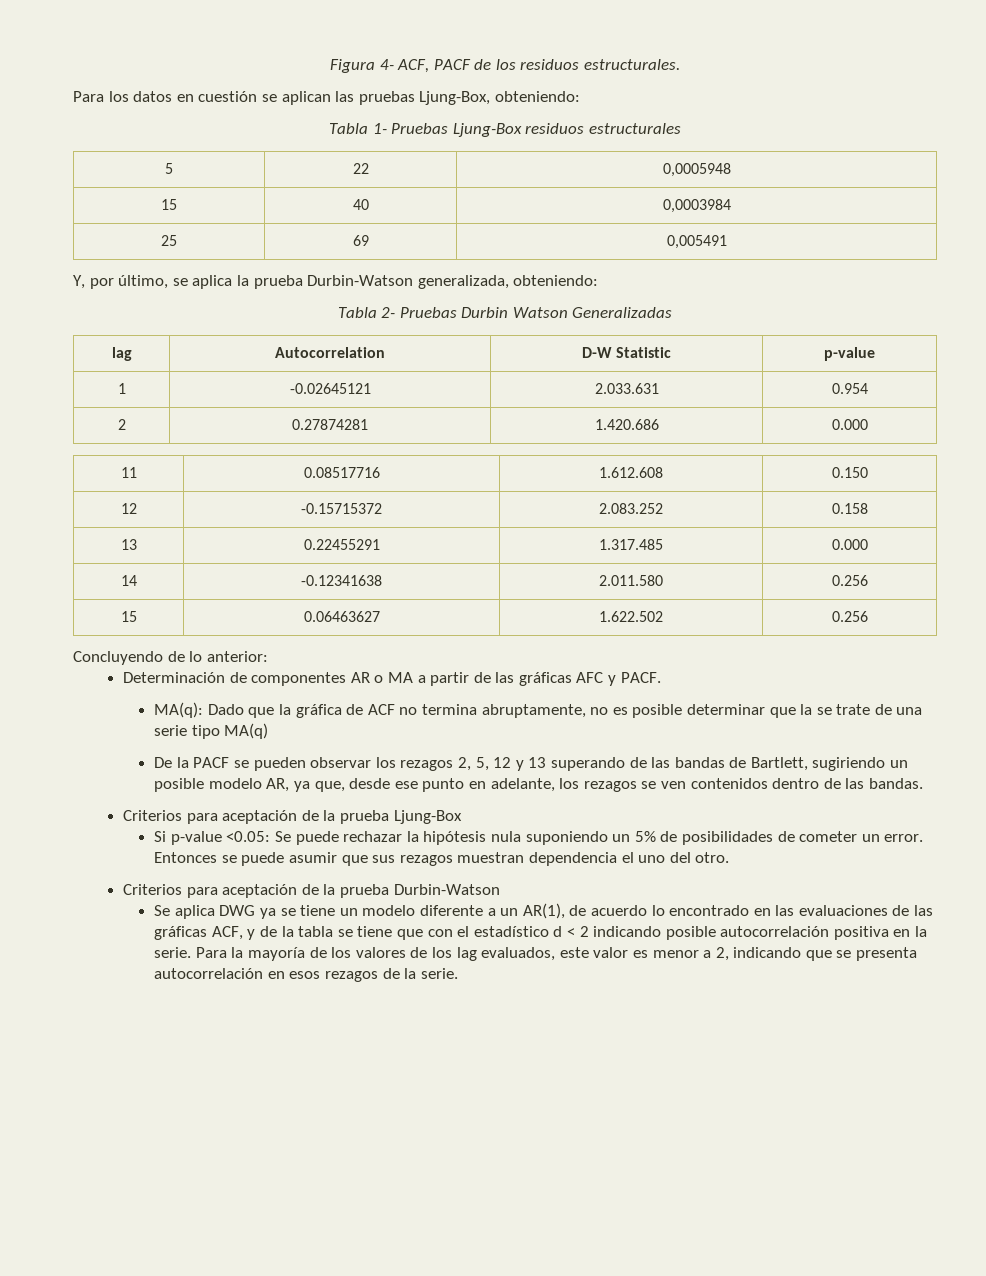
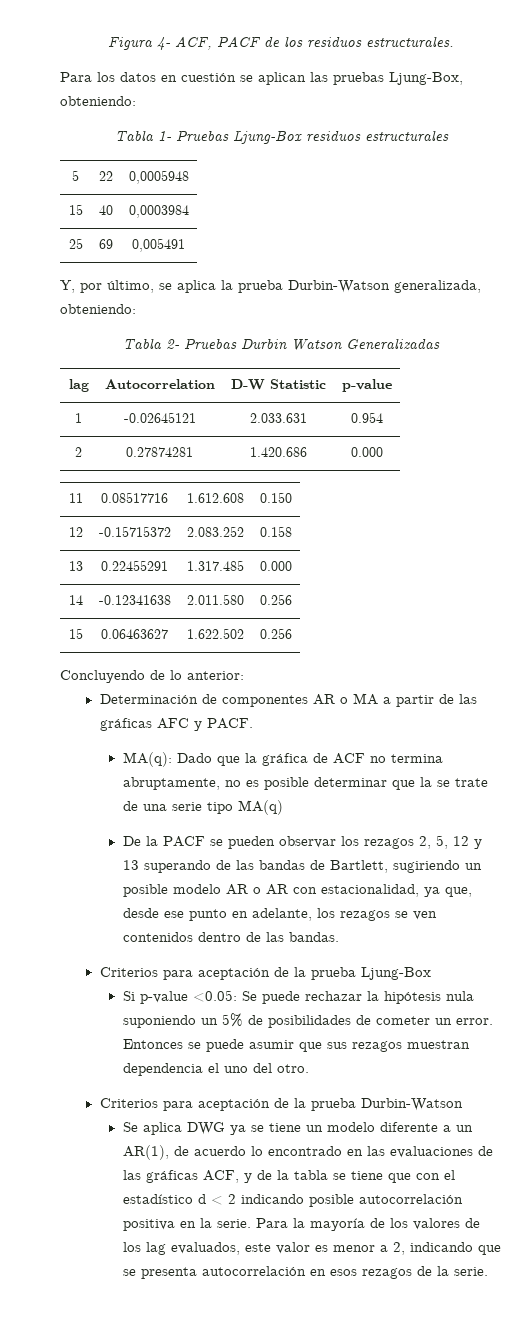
[266,778,290,792] AR, -> [225,884,419,897] AR o AR con estacionalidad,

